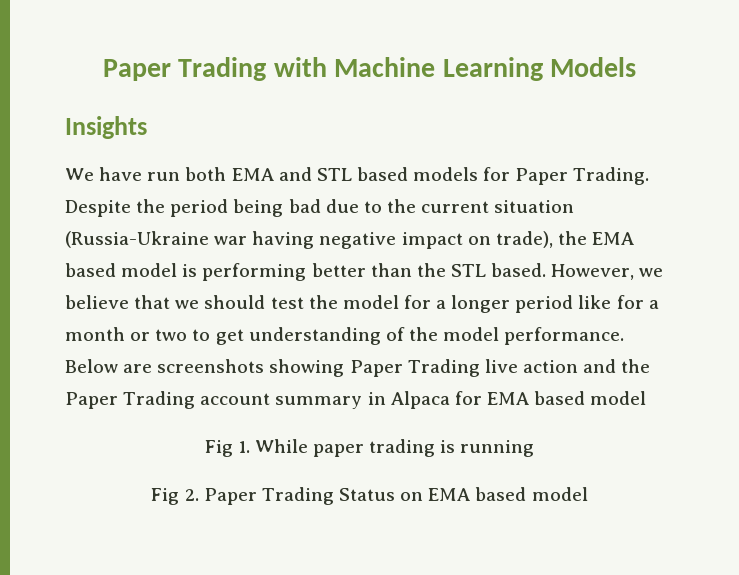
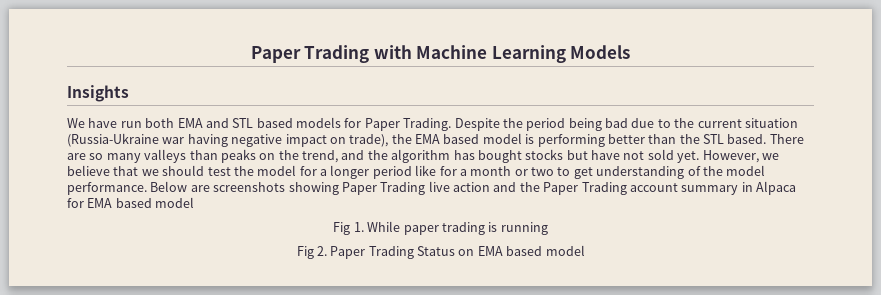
(547, 270) none -> [769,134,804,144] [67,149,700,163] There are so many valleys than peaks on the trend, and the algorithm has bought stocks but have not sold yet.

